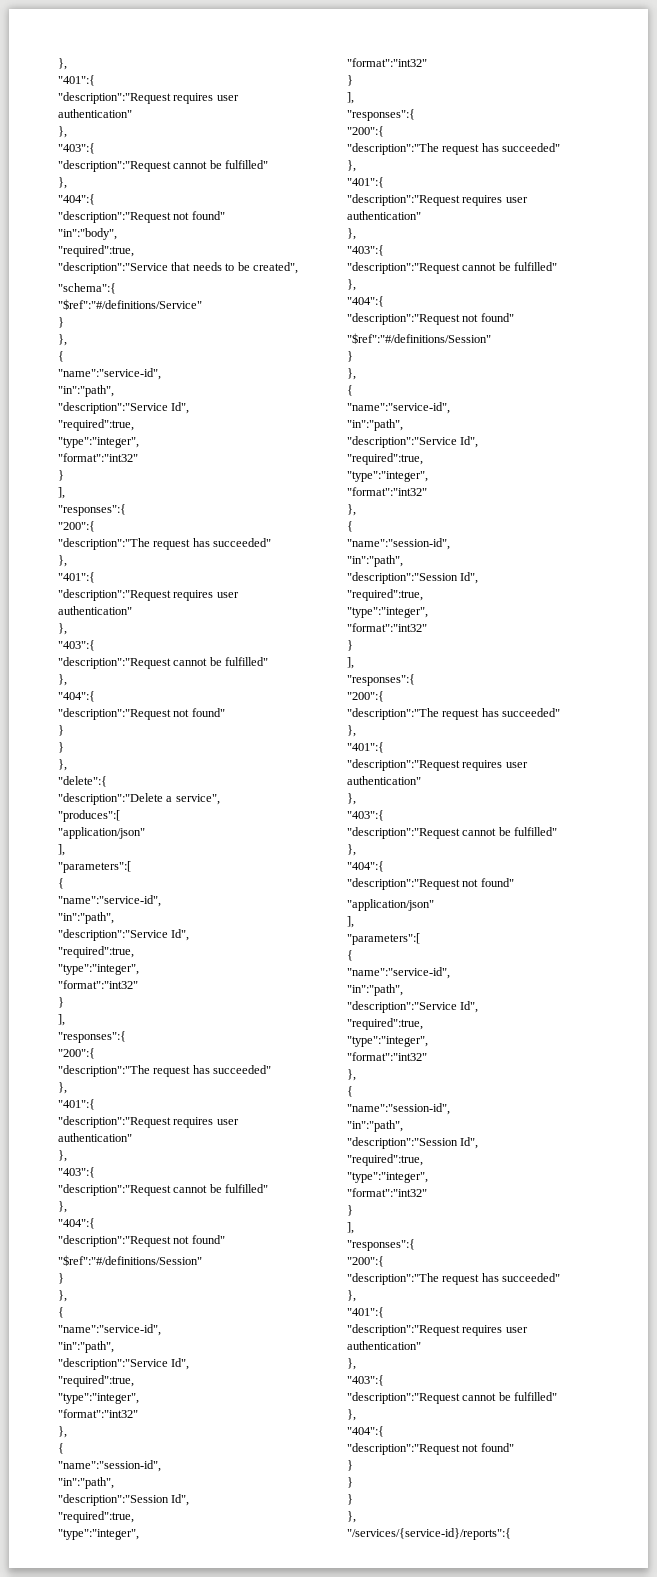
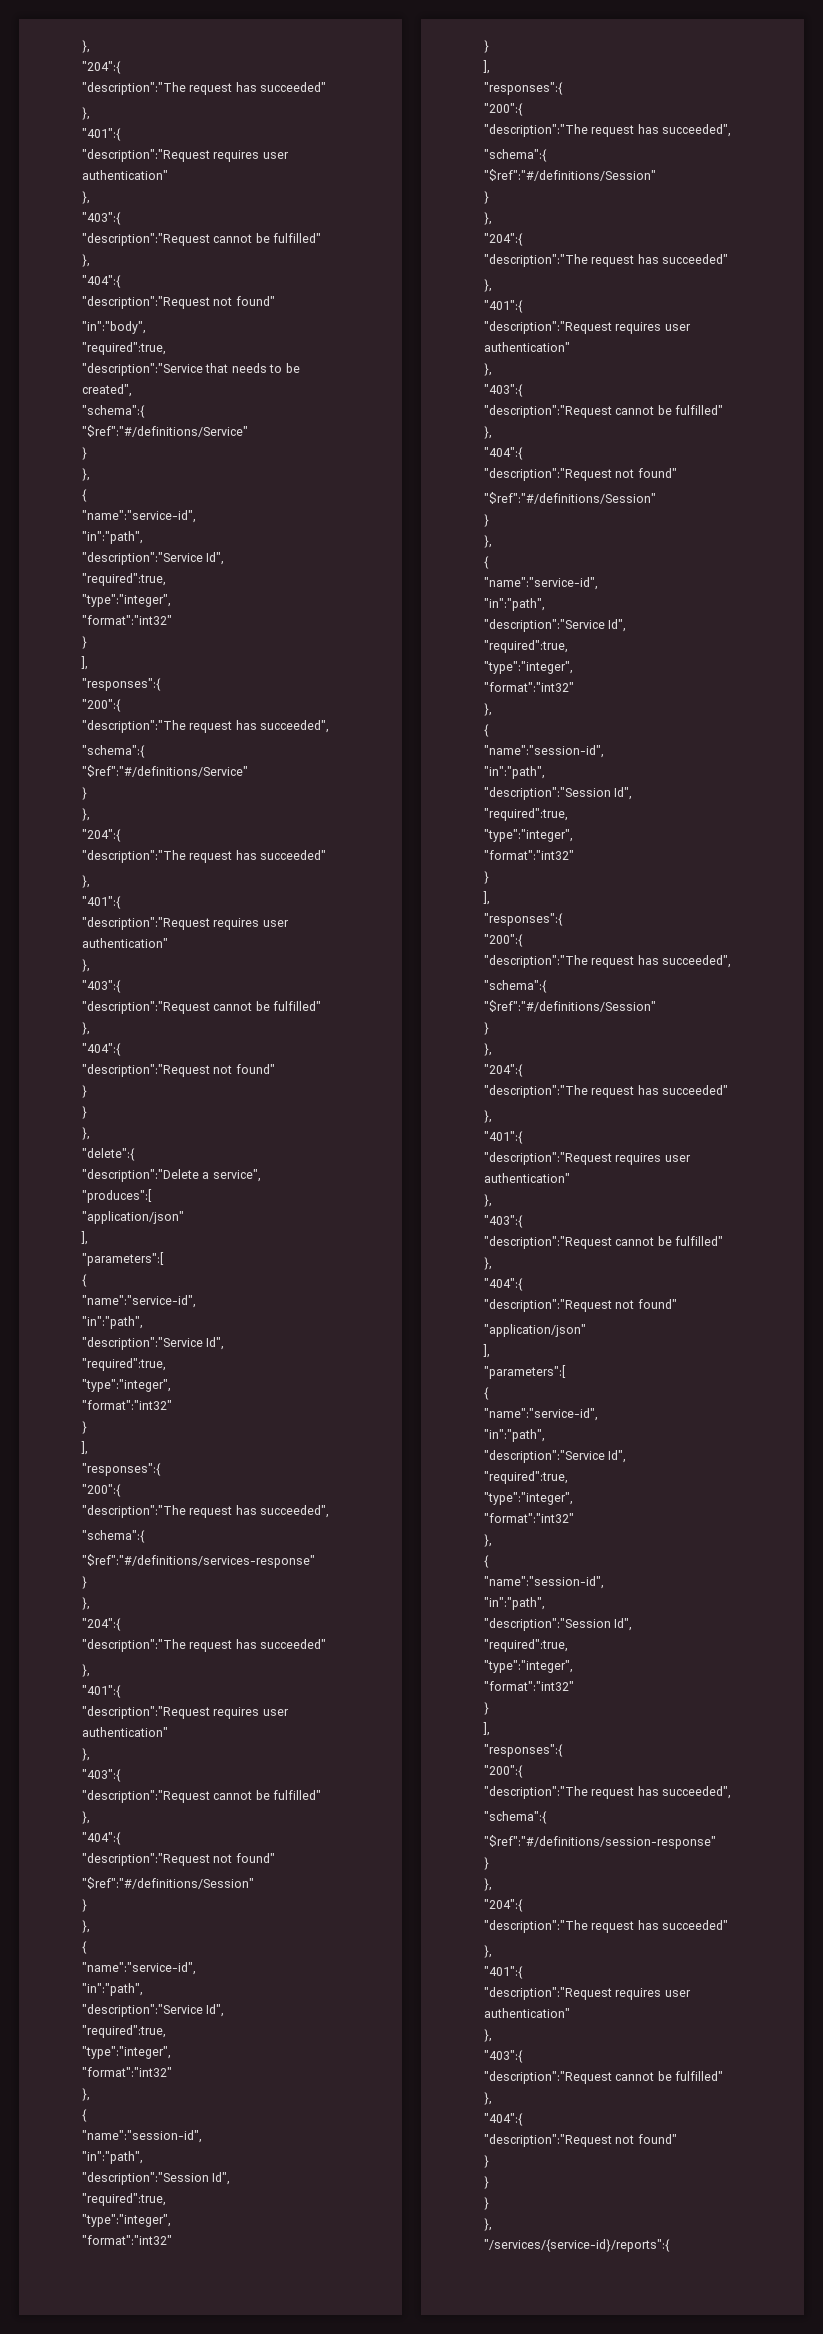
[58,58,67,70] }, -> [82,40,90,53] [82,61,121,74] [82,82,327,95] [82,107,90,120] }, // "204":{ // "description":"The request has succeeded" // },
(95, 526) none -> [82,720,330,733] [82,745,145,758] [82,765,248,777] [82,787,87,800] [82,808,90,821] [82,829,121,842] // "description":"The request has succeeded", // "schema":{ // "$ref":"#/definitions/Service" // } // }, // "204":{
(95, 1053) none -> [82,1505,330,1518] [82,1530,145,1543] [82,1554,315,1568] [82,1576,87,1589] [82,1597,90,1610] [82,1618,121,1631] // "description":"The request has succeeded", // "schema":{ // "$ref":"#/definitions/services-response" // } // }, // "204":{
(384, 131) none -> [484,124,732,137] [484,149,547,162] [484,169,656,181] [484,191,489,204] [484,212,492,225] [484,233,523,246] // "description":"The request has succeeded", // "schema":{ // "$ref":"#/definitions/Session" // } // }, // "204":{
(384, 696) none -> [484,955,732,968] [484,980,547,993] [484,1000,656,1012] [484,1022,489,1035] [484,1043,492,1056] [484,1064,523,1077] // "description":"The request has succeeded", // "schema":{ // "$ref":"#/definitions/Session" // } // }, // "204":{
(384, 1261) none -> [484,1786,732,1799] [484,1811,547,1824] [484,1835,716,1849] [484,1857,489,1870] [484,1878,492,1891] [484,1899,523,1912] // "description":"The request has succeeded", // "schema":{ // "$ref":"#/definitions/session-response" // } // }, // "204":{

